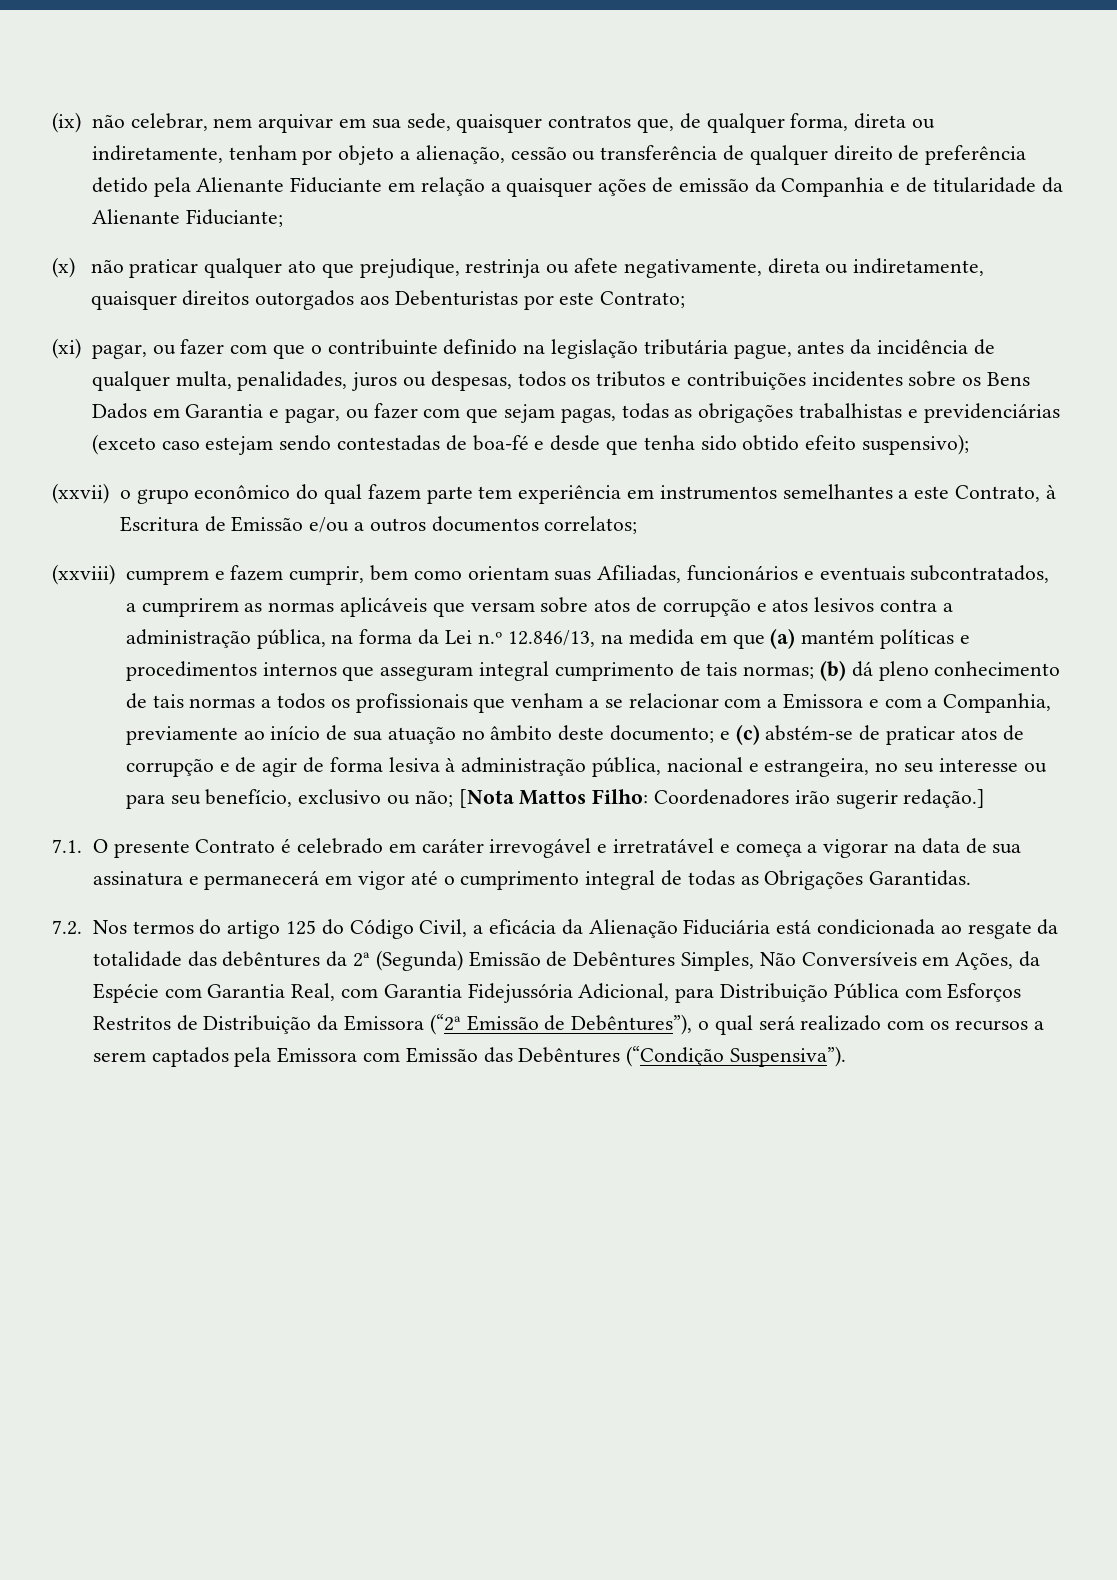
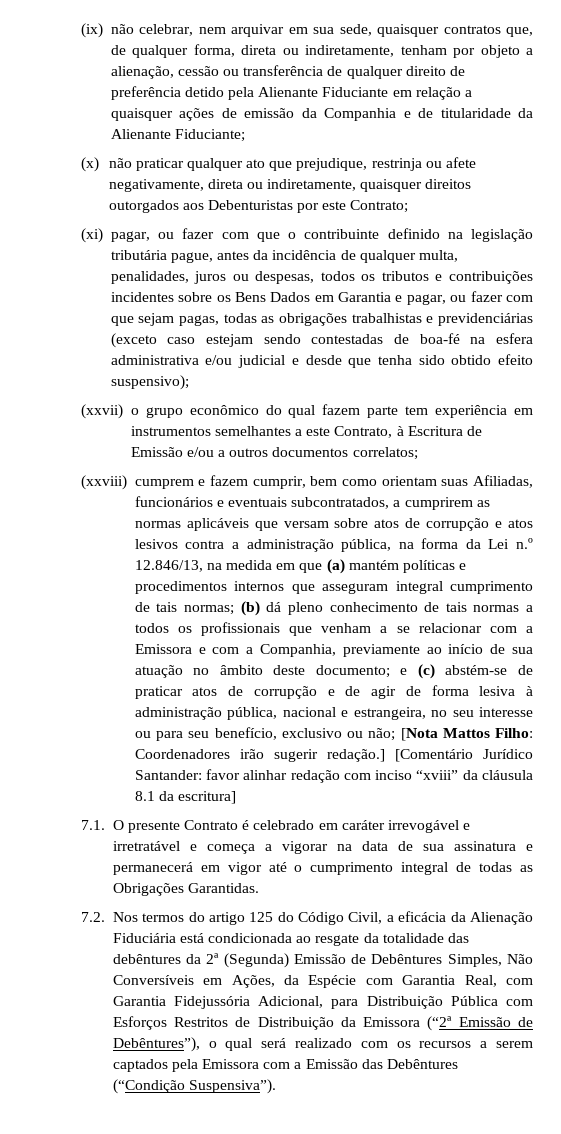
(529, 443) none -> [470,333,533,344] [110,355,286,368] na esfera administrativa e/ou judicial
(986, 798) none -> [394,749,533,762] [134,769,533,783] [134,791,237,804] [Comentário Jurídico Santander: favor alinhar redação com inciso “xviii” da cláusula 8.1 da escritura]
(400, 1057) none -> [294,1062,302,1069] a

